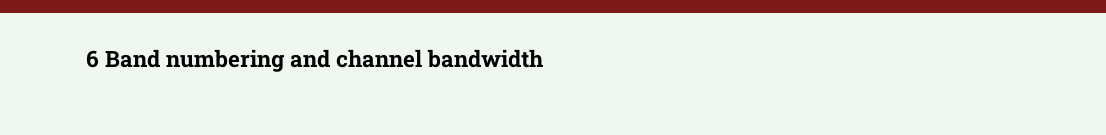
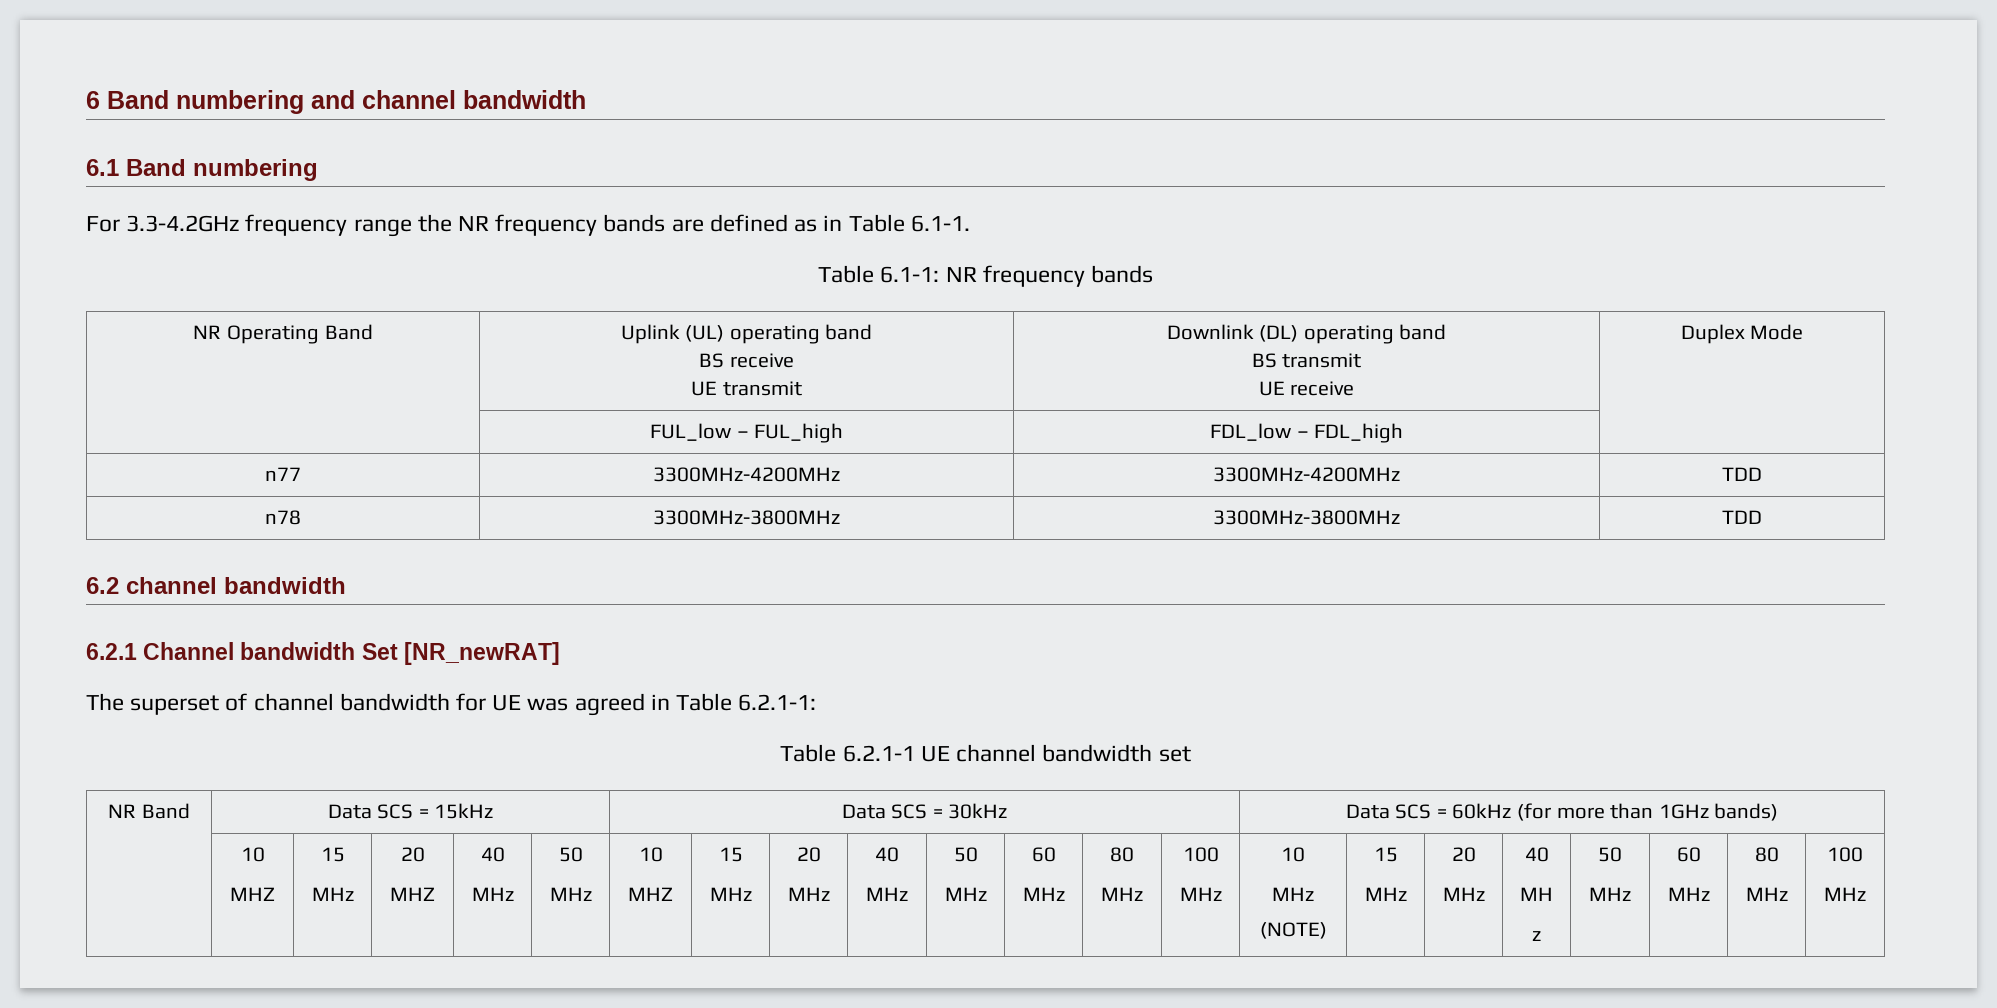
(544, 58) none -> [86,159,318,181] [86,214,970,237] [818,265,1153,287] [193,324,373,344] [620,324,873,344] [699,353,794,368] [691,381,802,396] [1166,324,1447,344] [1251,353,1362,368] [1258,381,1355,396] [1680,324,1804,344] [649,423,844,443] [1209,423,1404,443] [265,467,301,481] [653,467,840,482] [1213,467,1400,482] [1722,467,1762,481] [265,510,301,525] [653,510,840,525] [1213,510,1400,525] [1722,510,1762,524] [86,577,346,594] [86,642,560,665] [86,693,817,716] [780,744,1191,762] [108,803,190,819] [327,803,494,819] [841,803,1008,819] [1345,803,1779,821] [240,847,265,862] [230,887,275,901] [320,847,345,862] [311,887,354,901] [400,847,425,862] [390,887,435,901] [480,847,505,862] [471,887,514,901] [558,847,583,862] [549,887,592,901] [638,847,663,862] [628,887,673,901] [718,847,743,862] [709,887,752,901] [796,847,821,862] [787,887,830,901] [875,847,899,862] [866,887,908,901] [953,847,978,862] [944,887,987,901] [1031,847,1056,862] [1022,887,1065,901] [1110,847,1134,862] [1101,887,1143,901] [1182,847,1219,862] [1179,887,1222,901] [1281,847,1305,862] [1272,887,1314,901] [1259,922,1327,939] [1373,847,1398,862] [1364,887,1407,901] [1451,847,1476,862] [1442,887,1485,901] [1524,847,1549,862] [1520,887,1553,901] [1532,931,1541,941] [1598,847,1622,862] [1589,887,1631,901] [1676,847,1701,862] [1667,887,1710,901] [1754,847,1779,862] [1745,887,1788,901] [1827,847,1863,862] [1824,887,1866,901] // 6.1 Band numbering // For 3.3-4.2GHz frequency range the NR frequency bands are defined as in Table 6.1-1. // Table 6.1-1: NR frequency bands // NR Operating Band | Uplink (UL) operating band // BS receive // UE transmit | Downlink (DL) operating band // BS transmit // UE receive | Duplex Mode // | FUL_low – FUL_high | FDL_low – FDL_high | // n77 | 3300MHz-4200MHz | 3300MHz-4200MHz | TDD // n78 | 3300MHz-3800MHz | 3300MHz-3800MHz | TDD // 6.2 channel bandwidth // 6.2.1 Channel bandwidth Set [NR_newRAT] // The superset of channel bandwidth for UE was agreed in Table 6.2.1-1: // Table 6.2.1-1 UE channel bandwidth set // NR Band | Data SCS = 15kHz | Data SCS = 30kHz | Data SCS = 60kHz (for more than 1GHz bands) // | 10 // MHZ | 15 // MHz | 20 // MHZ | 40 // MHz | 50 // MHz | 10 // MHZ | 15 // MHz | 20 // MHz | 40 // MHz | 50 // MHz | 60 // MHz | 80 // MHz | 100 // MHz | 10 // MHz // (NOTE) | 15 // MHz | 20 // MHz | 40 // MH // z | 50 // MHz | 60 // MHz | 80 // MHz | 100 // MHz

